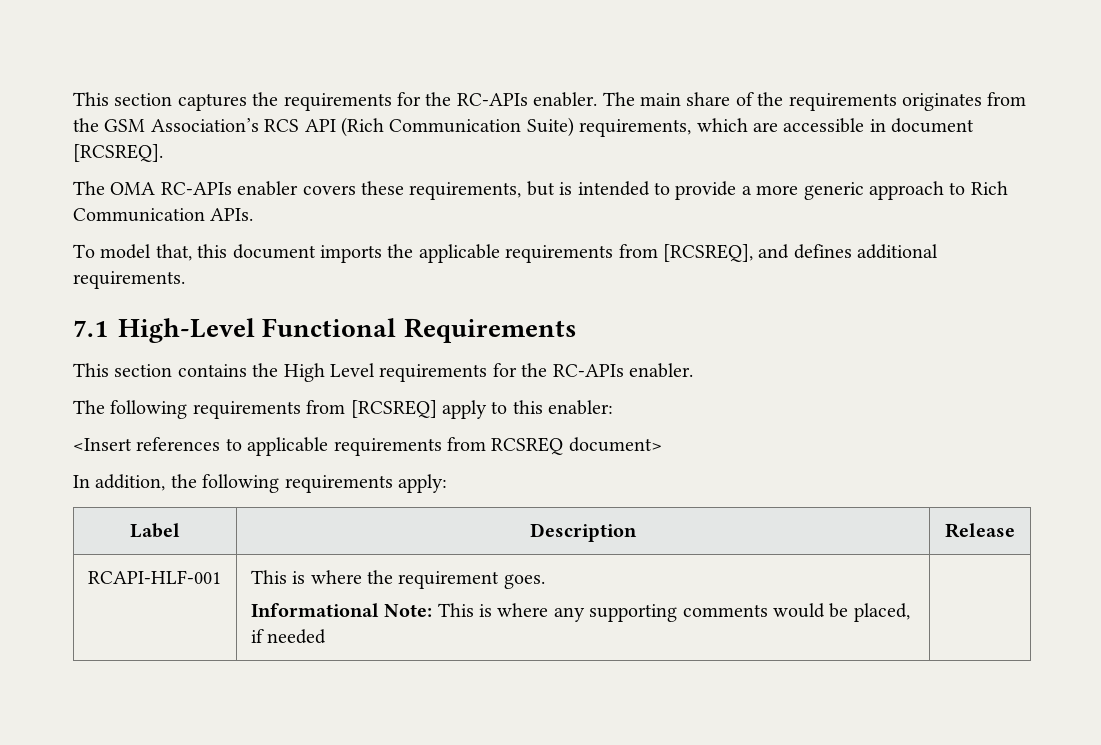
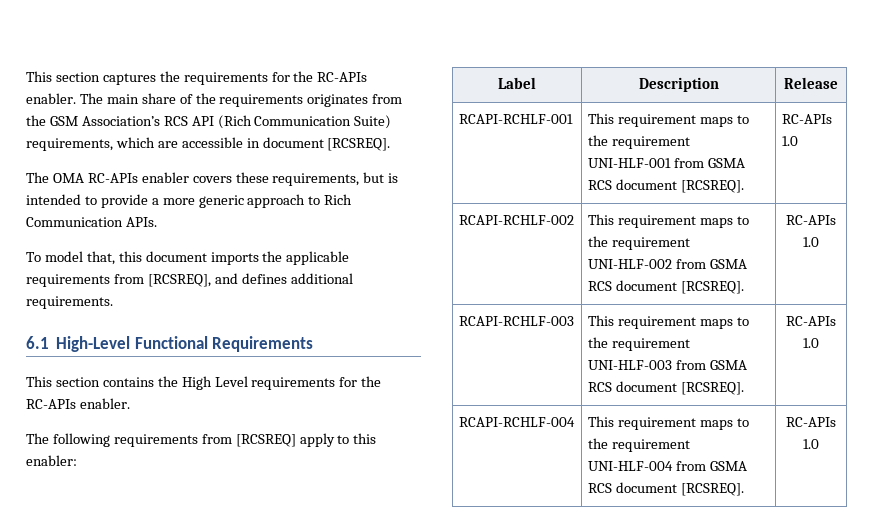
[73,320,108,337] 7.1 -> [26,336,49,349] 6.1
[73,437,662,456] [73,474,447,493] // <Insert references to applicable requirements from RCSREQ document> // In addition, the following requirements apply: -> (77, 460) none
[87,570,221,584] [250,570,545,589] [250,603,910,622] [250,629,327,644] RCAPI-HLF-001 | This is where the requirement goes. // Informational Note: This is where any supporting comments would be placed, if needed | -> [458,114,573,124] [587,113,749,127] [587,135,690,149] [587,158,745,168] [587,179,744,193] [781,114,832,124] [781,136,798,146] [458,215,574,225] [587,214,749,228] [587,236,690,250] [587,259,747,269] [587,280,744,294] [786,215,836,225] [803,237,819,247] [458,316,574,326] [587,315,749,329] [587,337,690,351] [587,360,747,370] [587,381,744,395] [786,316,836,326] [803,338,819,348] [458,417,575,427] [587,416,749,430] [587,438,690,452] [587,461,747,471] [587,482,744,496] [786,417,836,427] [803,439,819,449] RCAPI-RCHLF-001 | This requirement maps to the requirement UNI-HLF-001 from GSMA RCS document [RCSREQ]. | RC-APIs 1.0 // RCAPI-RCHLF-002 | This requirement maps to the requirement UNI-HLF-002 from GSMA RCS document [RCSREQ]. | RC-APIs 1.0 // RCAPI-RCHLF-003 | This requirement maps to the requirement UNI-HLF-003 from GSMA RCS document [RCSREQ]. | RC-APIs 1.0 // RCAPI-RCHLF-004 | This requirement maps to the requirement UNI-HLF-004 from GSMA RCS document [RCSREQ]. | RC-APIs 1.0

